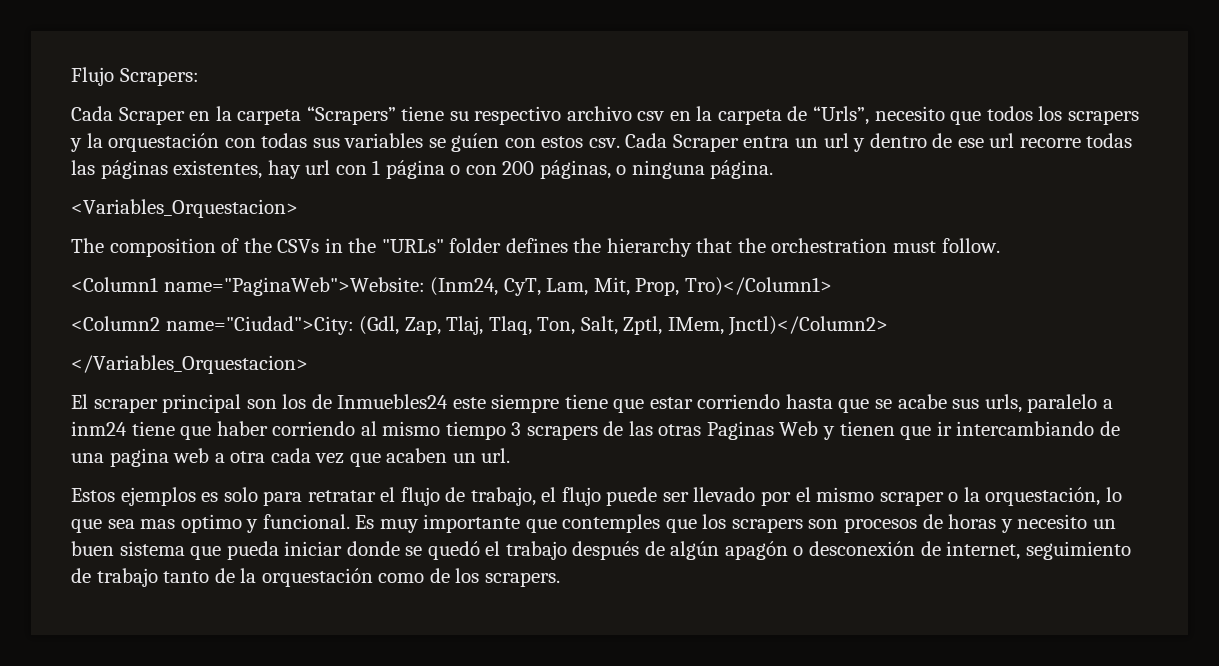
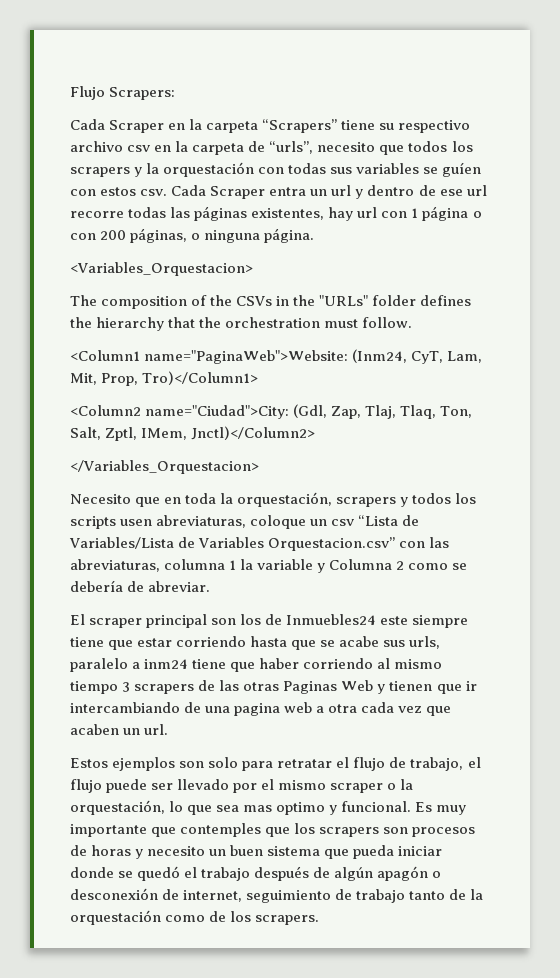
[813,106,870,125] “Urls”, -> [269,141,314,154] “urls”,
(308, 364) none -> [70,492,477,507] [70,515,420,529] [69,537,450,551] [70,559,468,573] [70,580,211,592] // Necesito que en toda la orquestación, scrapers y todos los scripts usen abreviaturas, coloque un csv “Lista de Variables/Lista de Variables Orquestacion.csv” con las abreviaturas, columna 1 la variable y Columna 2 como se debería de abreviar.
[201,492,219,502] es -> [179,761,205,768] son

